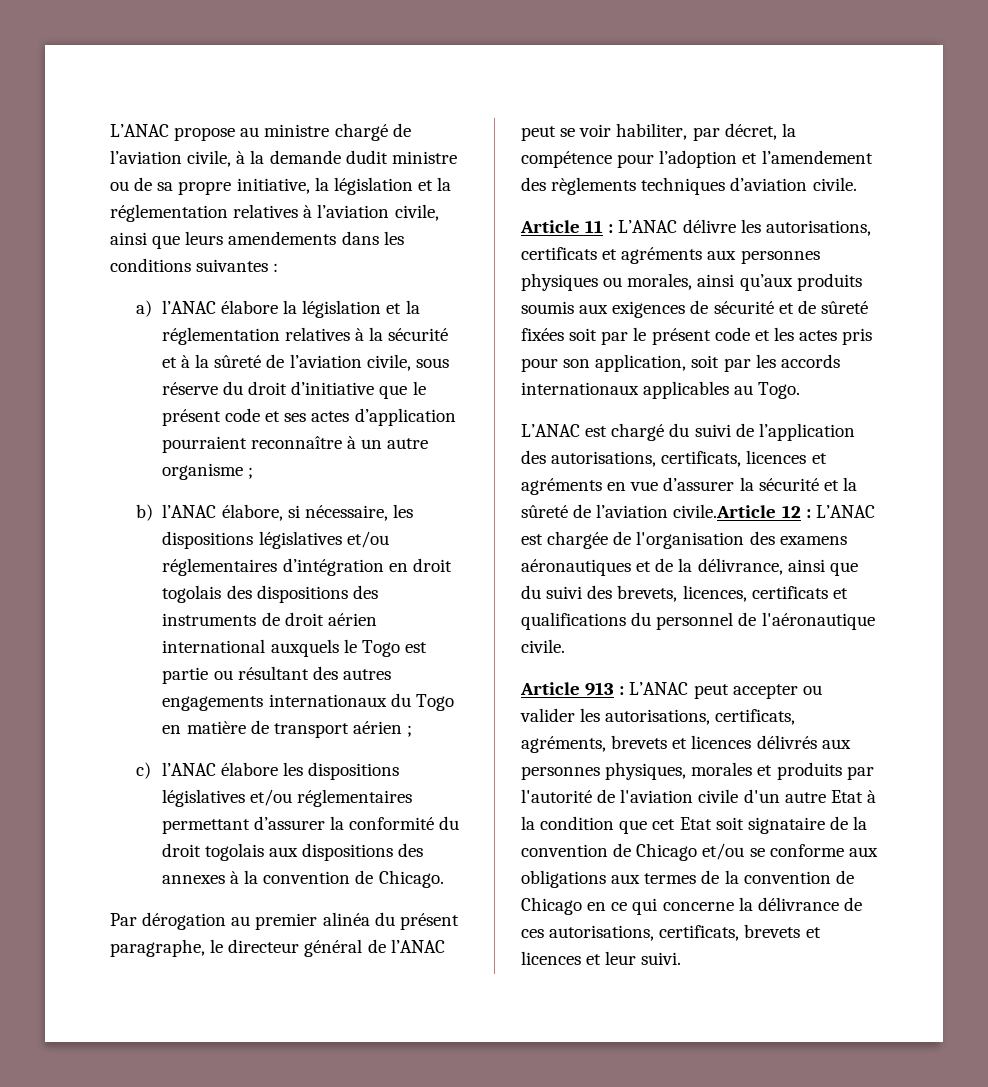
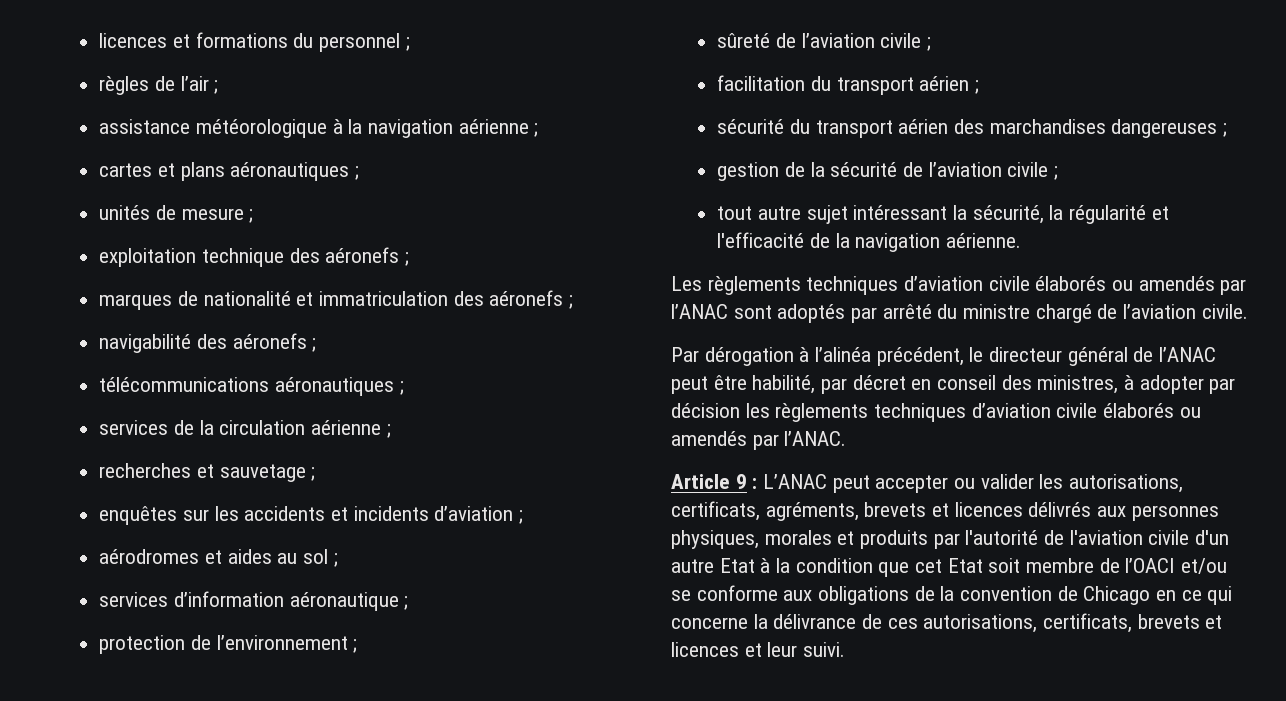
[110,123,411,141] [110,150,457,167] [110,177,452,195] [110,204,439,222] [110,231,404,249] [110,258,279,272] [135,300,420,318] [161,327,449,345] [161,354,449,371] [161,381,426,399] [161,408,456,426] [161,436,429,453] [161,463,254,480] [135,504,413,521] [162,531,389,549] [162,558,452,576] [162,585,378,603] [162,612,377,626] [162,639,427,657] [162,666,391,684] [162,693,454,711] [162,720,413,738] [135,762,400,780] [161,789,413,807] [161,816,460,834] [161,843,424,861] [161,870,444,888] [110,912,459,930] [110,939,205,957] L’ANAC propose au ministre chargé de l’aviation civile, à la demande dudit ministre ou de sa propre initiative, la législation et la réglementation relatives à l’aviation civile, ainsi que leurs amendements dans les conditions suivantes : // a) l’ANAC élabore la législation et la réglementation relatives à la sécurité et à la sûreté de l’aviation civile, sous réserve du droit d’initiative que le présent code et ses actes d’application pourraient reconnaître à un autre organisme ; // b) l’ANAC élabore, si nécessaire, les dispositions législatives et/ou réglementaires d’intégration en droit togolais des dispositions des instruments de droit aérien international auxquels le Togo est partie ou résultant des autres engagements internationaux du Togo en matière de transport aérien ; // c) l’ANAC élabore les dispositions législatives et/ou réglementaires permettant d’assurer la conformité du droit togolais aux dispositions des annexes à la convention de Chicago. // Par dérogation au premier alinéa du présent paragraphe, -> [99,32,410,52] [99,76,219,95] [99,119,539,138] [99,162,359,181] [99,205,254,223] [99,247,409,267] [99,290,573,310] [99,333,317,353] [99,377,404,396] [99,420,391,438] [99,463,316,482] [99,506,523,525] [99,549,338,567] [99,591,409,611] [99,635,358,654] [717,33,931,51] [717,75,979,95] [717,119,1227,138] [717,162,1058,181] [717,205,1169,224] [717,232,1021,252] [671,276,1247,295] [671,304,1248,323] [671,347,964,366] licences et formations du personnel ; // règles de l’air ; // assistance météorologique à la navigation aérienne ; // cartes et plans aéronautiques ; // unités de mesure ; // exploitation technique des aéronefs ; // marques de nationalité et immatriculation des aéronefs ; // navigabilité des aéronefs ; // télécommunications aéronautiques ; // services de la circulation aérienne ; // recherches et sauvetage ; // enquêtes sur les accidents et incidents d’aviation ; // aérodromes et aides au sol ; // services d’information aéronautique ; // protection de l’environnement ; // sûreté de l’aviation civile ; // facilitation du transport aérien ; // sécurité du transport aérien des marchandises dangereuses ; // gestion de la sécurité de l’aviation civile ; // tout autre sujet intéressant la sécurité, la régularité et l'efficacité de la navigation aérienne. // Les règlements techniques d’aviation civile élaborés ou amendés par l’ANAC sont adoptés par arrêté du ministre chargé de l’aviation civile. // Par dérogation à l’alinéa précédent,
[560,123,796,141] [521,150,873,168] [521,177,857,195] [520,219,871,236] [521,247,820,264] [521,273,862,291] [521,300,868,318] [521,327,873,345] [521,354,840,372] [521,381,801,399] [521,423,855,441] [521,450,827,467] [521,477,857,495] [521,504,875,518] [521,531,847,549] [521,558,858,576] [521,585,848,602] [521,612,875,630] [521,639,565,653] [520,682,615,696] se voir habiliter, par décret, la compétence pour l’adoption et l’amendement des règlements techniques d’aviation civile. // Article 11 : L’ANAC délivre les autorisations, certificats et agréments aux personnes physiques ou morales, ainsi qu’aux produits soumis aux exigences de sécurité et de sûreté fixées soit par le présent code et les actes pris pour son application, soit par les accords internationaux applicables au Togo. // L’ANAC est chargé du suivi de l’application des autorisations, certificats, licences et agréments en vue d’assurer la sécurité et la sûreté de l’aviation civile.Article 12 : L’ANAC est chargée de l'organisation des examens aéronautiques et de la délivrance, ainsi que du suivi des brevets, licences, certificats et qualifications du personnel de l'aéronautique civile. // Article 913 -> [713,375,1236,394] [671,403,1201,422] [671,431,847,450] [671,474,747,489] être habilité, par décret en conseil des ministres, à adopter par décision les règlements techniques d’aviation civile élaborés ou amendés par l’ANAC. // Article 9
[747,816,868,834] [521,843,698,861] signataire de la convention de Chicago -> [1026,558,1176,573] membre de l’OACI
[611,873,697,884] aux termes -> (910, 595) none

